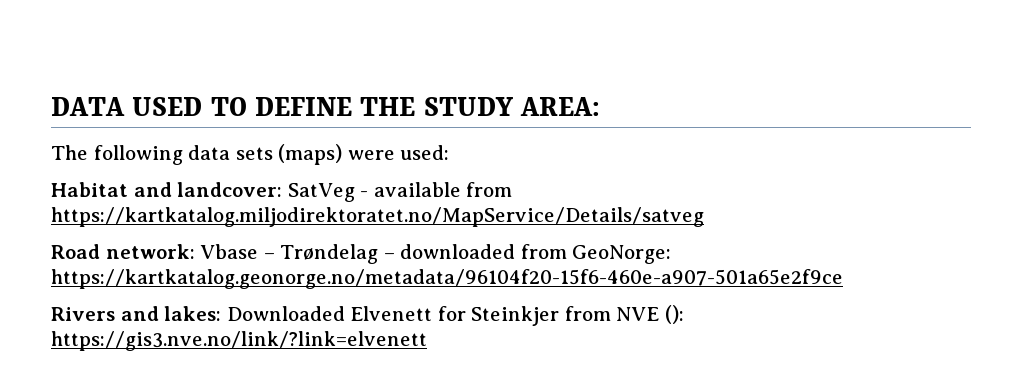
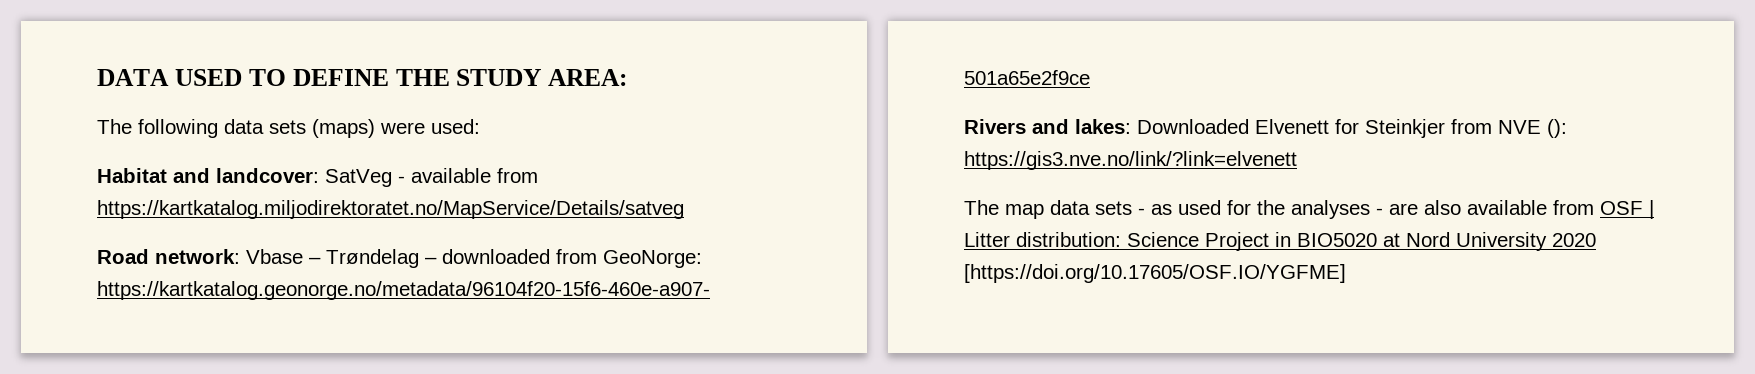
(427, 341) none -> [964,200,1654,219] [964,232,1596,251] [964,264,1346,283] // The map data sets - as used for the analyses - are also available from OSF | Litter distribution: Science Project in BIO5020 at Nord University 2020 [https://doi.org/10.17605/OSF.IO/YGFME]

